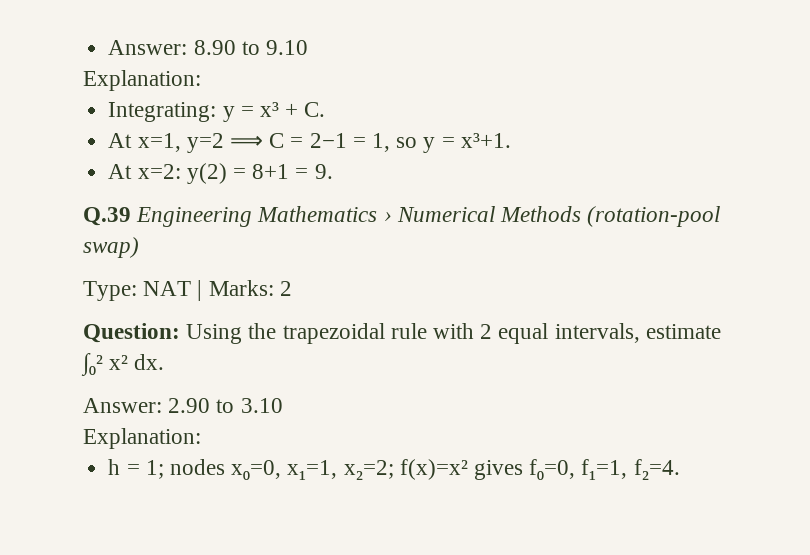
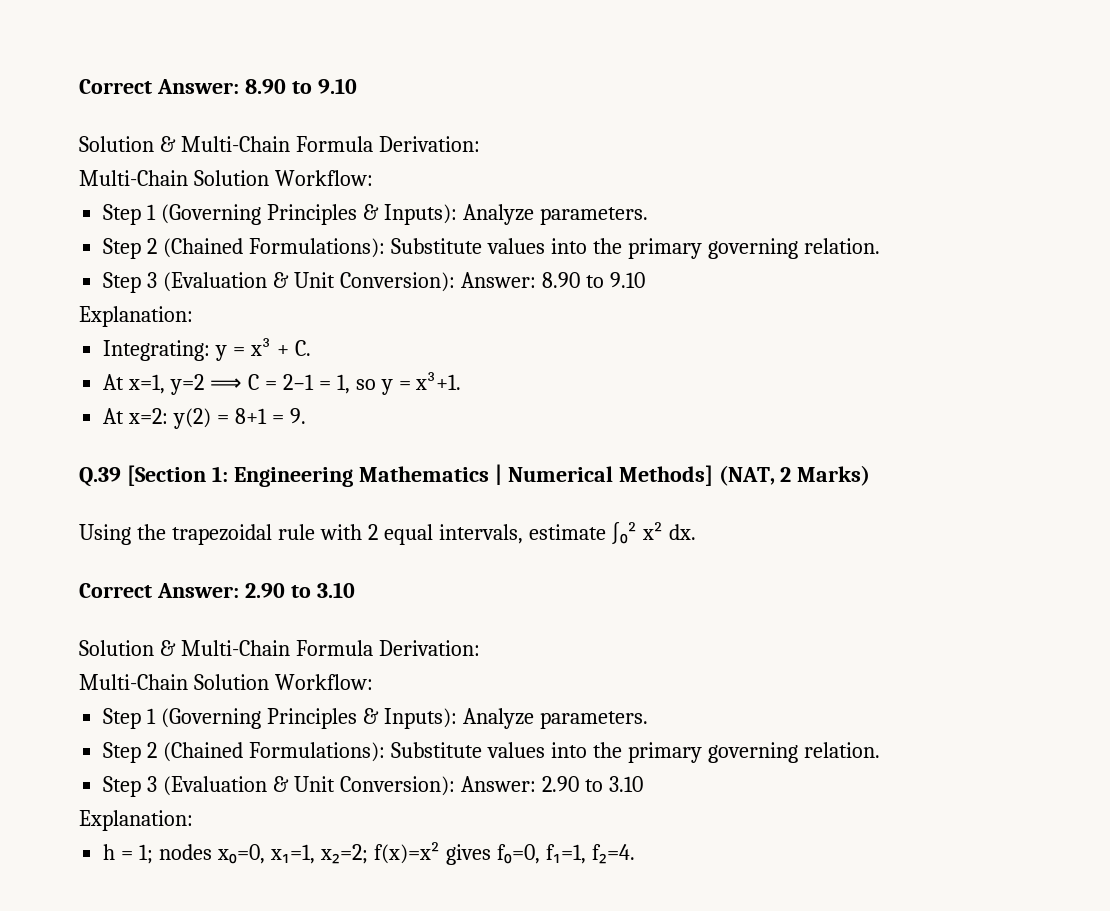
(108, 47) none -> [79,78,357,94] [79,136,480,152] [79,170,373,186] [103,204,648,225] [103,238,880,259] [103,272,455,293] Correct Answer: 8.90 to 9.10 // Solution & Multi-Chain Formula Derivation: // Multi-Chain Solution Workflow: // Step 1 (Governing Principles & Inputs): Analyze parameters. // Step 2 (Chained Formulations): Substitute values into the primary governing relation. // Step 3 (Evaluation & Unit Conversion):
[136,206,721,227] [83,237,139,258] [83,280,292,301] [83,323,180,343] Engineering Mathematics › Numerical Methods (rotation-pool swap) // Type: NAT | Marks: 2 // Question: -> [126,464,871,487] [Section 1: Engineering Mathematics | Numerical Methods] (NAT, 2 Marks) //
(165, 362) none -> [79,582,355,598] [79,640,480,656] [79,674,373,690] [103,708,648,729] [103,742,880,763] [103,776,455,797] Correct Answer: 2.90 to 3.10 // Solution & Multi-Chain Formula Derivation: // Multi-Chain Solution Workflow: // Step 1 (Governing Principles & Inputs): Analyze parameters. // Step 2 (Chained Formulations): Substitute values into the primary governing relation. // Step 3 (Evaluation & Unit Conversion):

